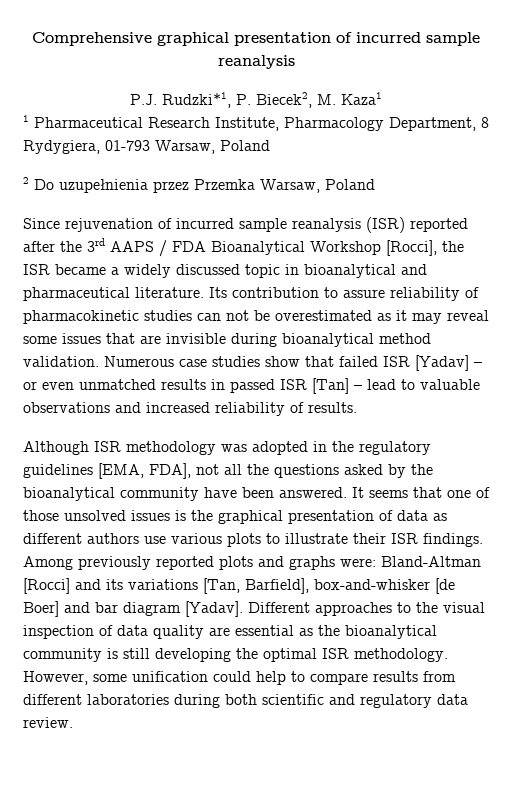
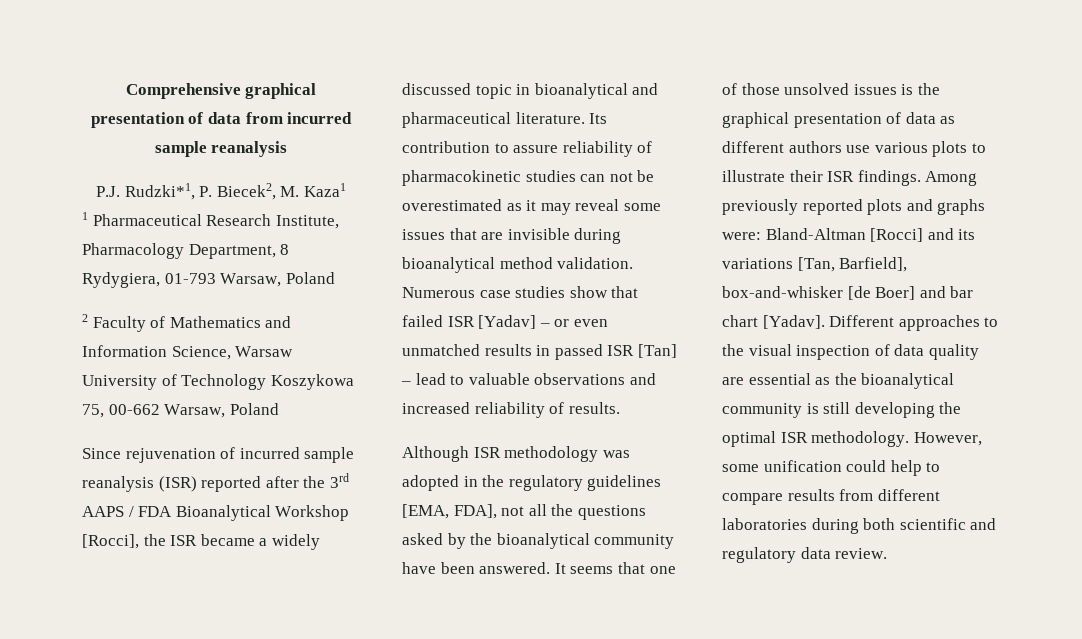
(352, 37) none -> [208,112,283,124] data from
[34,179,255,193] Do uzupełnienia przez Przemka -> [92,316,292,332] [82,345,294,360] [82,374,354,390] [82,404,160,418] Faculty of Mathematics and Information Science, Warsaw University of Technology Koszykowa 75, 00-662
[123,602,181,616] diagram -> [722,315,758,327] chart

